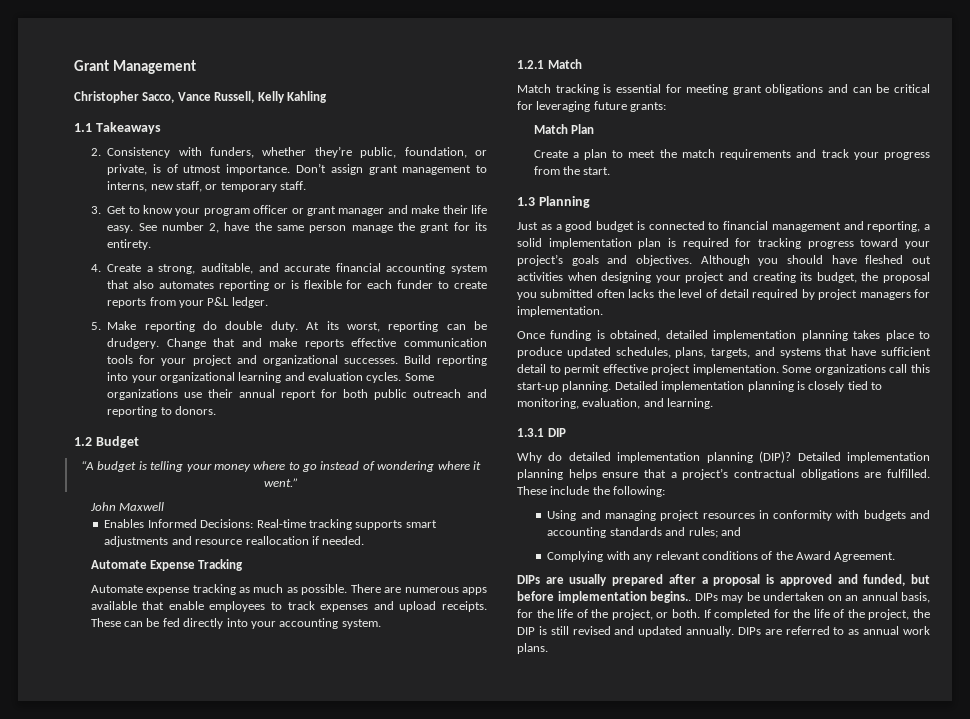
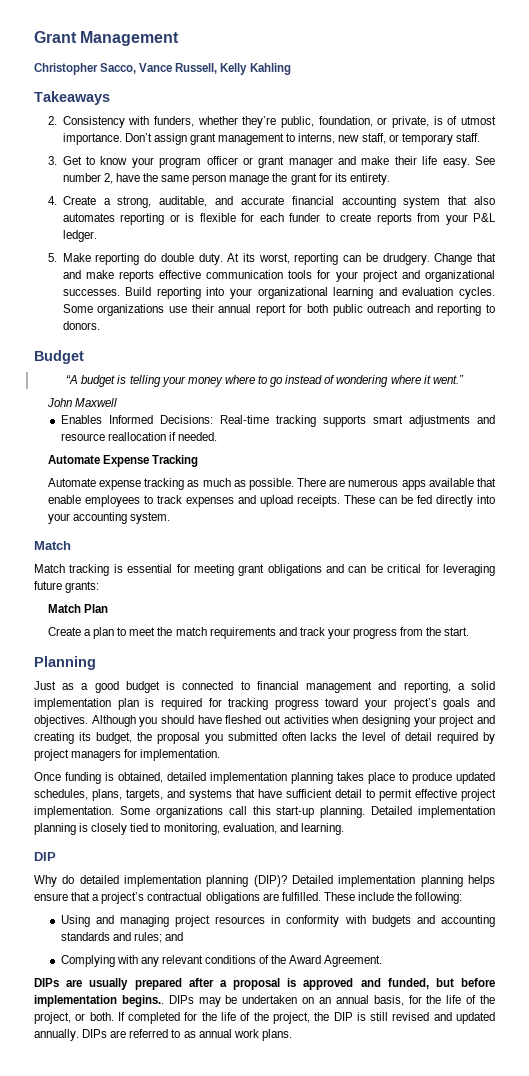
[74,123,92,132] 1.1 -> (291, 69) none
[74,437,92,446] 1.2 -> (100, 325) none
[517,60,544,69] 1.2.1 -> (171, 518) none
[517,197,535,206] 1.3 -> (470, 631) none
[517,428,544,437] 1.3.1 -> (344, 829) none

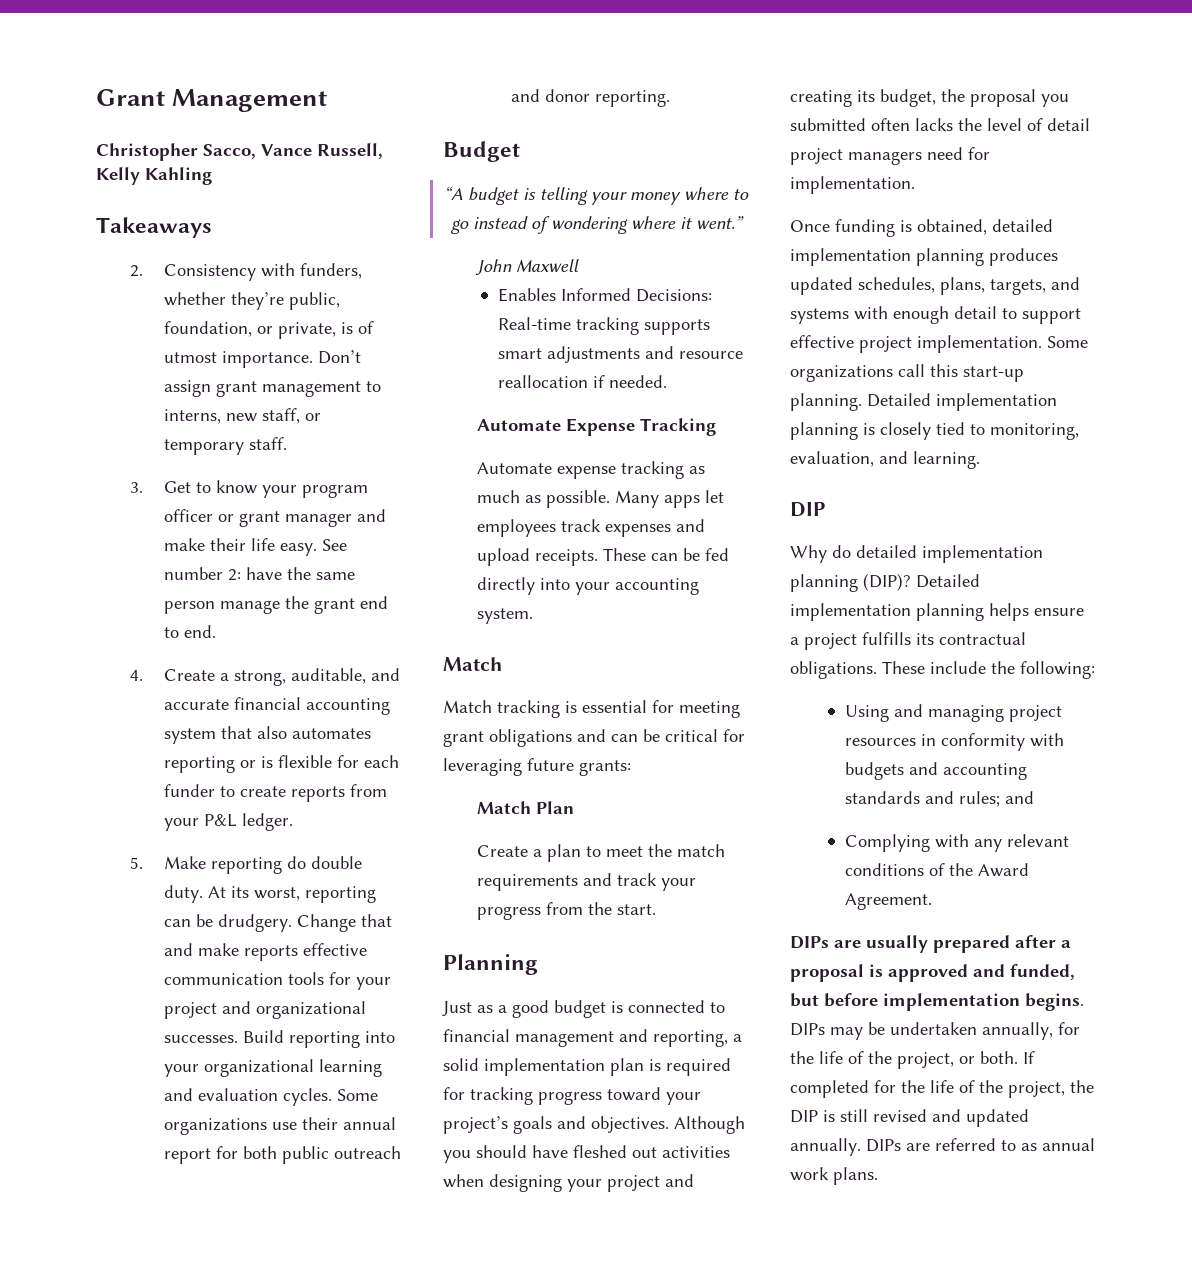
[103,173,113,184] 2, -> [228,569,242,581] 2:
[318,173,390,185] for its entirety. -> [360,596,389,609] [164,625,217,638] end to end.
[437,304,495,316] [62,321,100,330] reporting to donors. -> [545,89,671,107] donor reporting.
[297,478,497,490] [47,495,153,507] There are numerous apps available that enable employees to -> [615,490,725,508] [477,519,557,537] Many apps let employees
[437,732,496,744] required by -> (1090, 124) none
(122, 755) none -> [927,147,963,160] need
[337,772,452,784] takes place to produce -> [989,248,1058,266] produces
[236,789,332,798] that have sufficient -> [854,306,949,324] with enough
[379,789,412,801] permit -> [1022,308,1081,324] support
[71,892,321,904] that a project’s contractual obligations are fulfilled. -> [790,632,1026,650] [790,661,877,679] a project fulfills its contractual obligations.
[121,995,164,1007] begins.. -> [1025,993,1084,1011] begins.
[302,995,404,1006] on an annual basis, -> [982,1022,1053,1040] annually,

